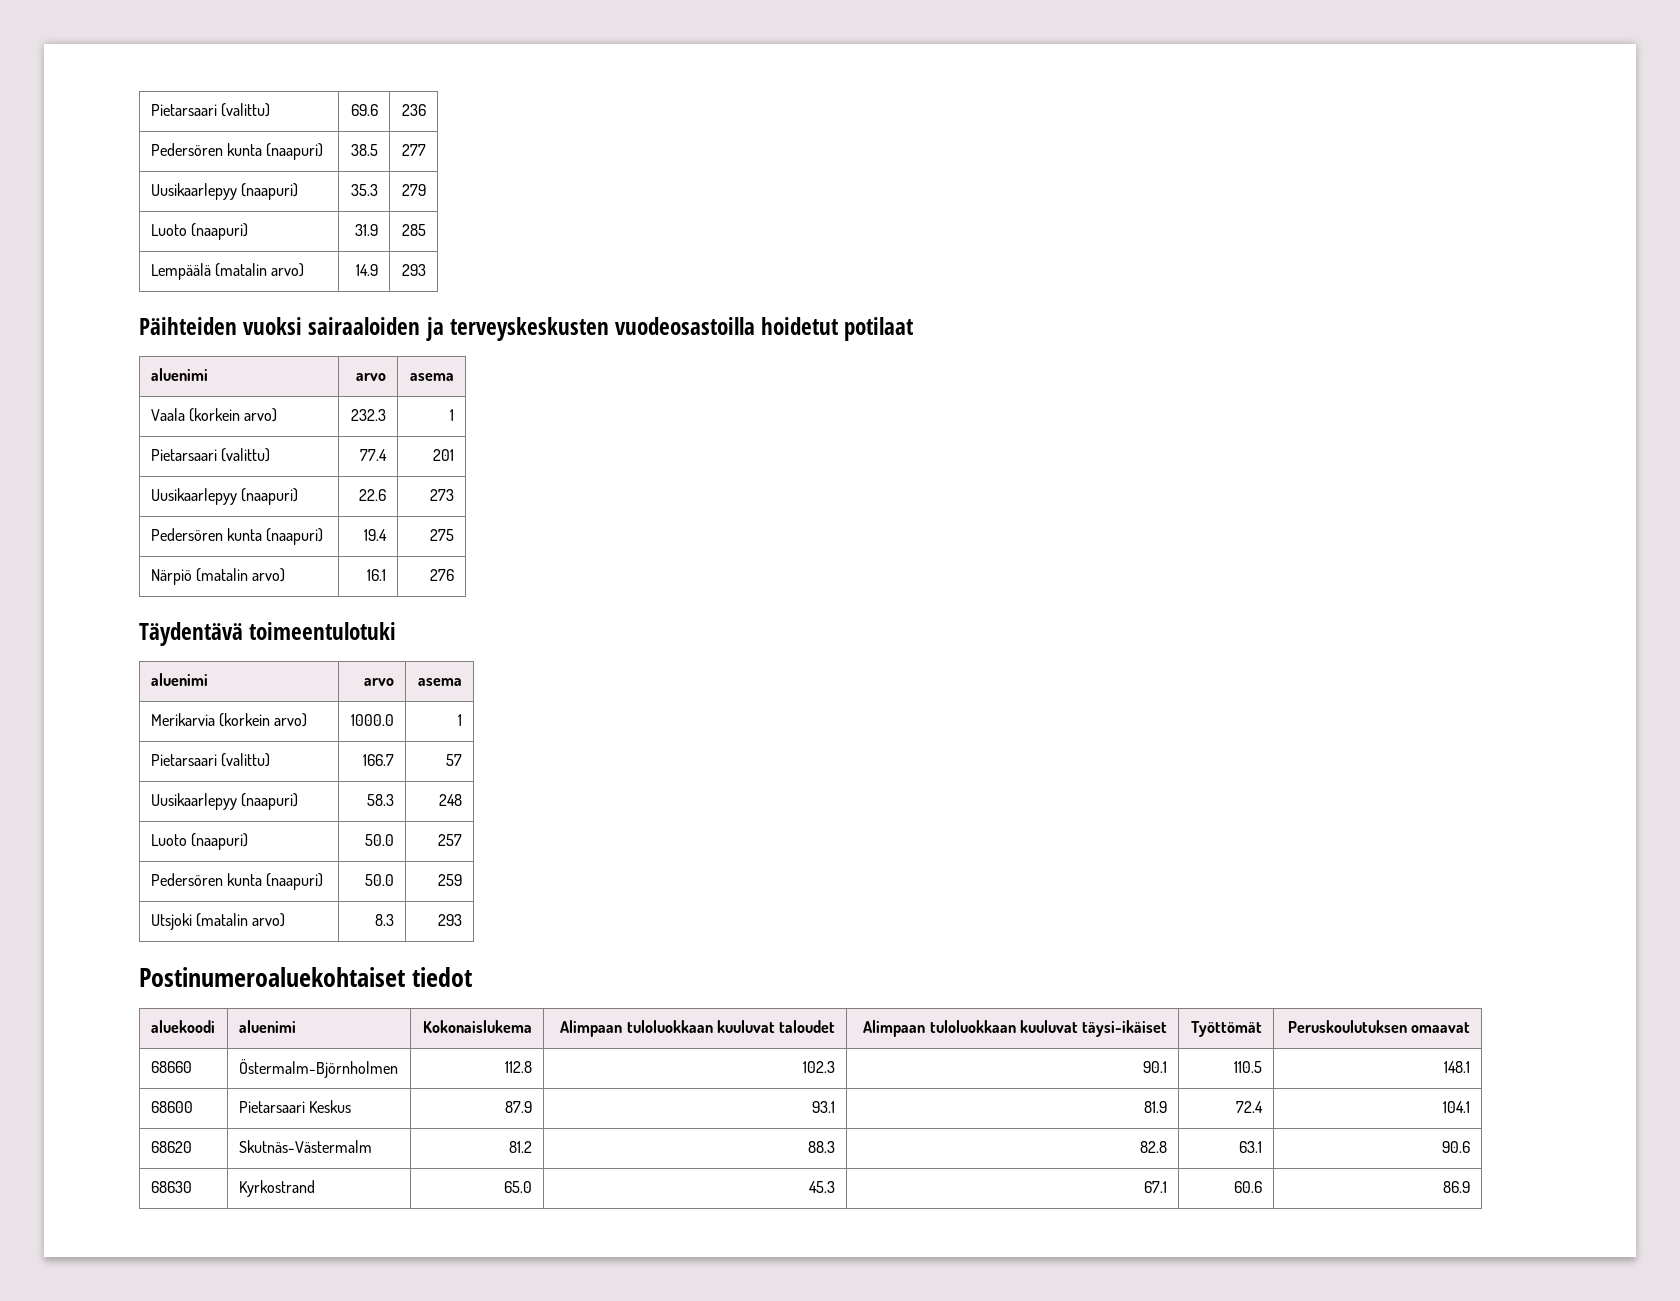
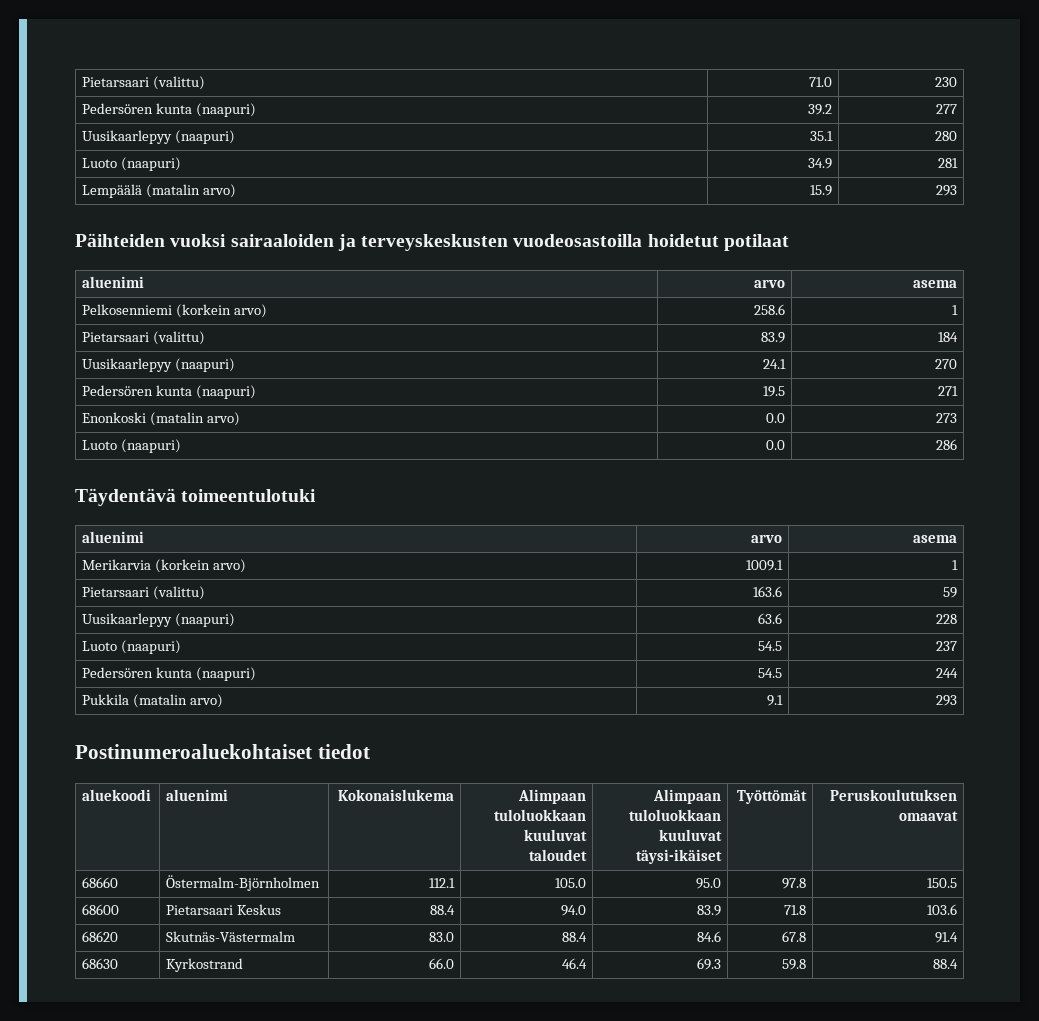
[150,103,270,117] [351,104,379,116] [402,104,427,116] [150,143,324,160] [351,144,379,156] Pietarsaari (valittu) | 69.6 | 236 // Pedersören kunta (naapuri) | 38.5 -> [82,76,206,90] [808,77,832,87] [934,77,957,87] [82,103,257,117] [807,104,832,115] Pietarsaari (valittu) | 71.0 | 230 // Pedersören kunta (naapuri) | 39.2
[351,184,379,196] [402,184,427,196] [150,223,248,240] [355,224,379,236] [402,224,427,236] 35.3 | 279 // Luoto (naapuri) | 31.9 | 285 -> [809,131,833,141] [934,131,957,141] [82,157,182,171] [807,158,832,169] [937,158,958,168] 35.1 | 280 // Luoto (naapuri) | 34.9 | 281
[356,264,379,276] 14.9 -> [809,185,832,196] 15.9
[150,408,278,422] [351,409,387,421] [450,409,455,421] [150,448,270,462] [360,449,388,461] [433,449,455,461] [150,488,298,505] [359,489,387,501] [430,489,455,501] [150,528,324,545] [364,529,388,541] [430,529,455,541] [150,568,286,585] [367,569,387,581] [430,569,455,581] Vaala (korkein arvo) | 232.3 | 1 // Pietarsaari (valittu) | 77.4 | 201 // Uusikaarlepyy (naapuri) | 22.6 | 273 // Pedersören kunta (naapuri) | 19.4 | 275 // Närpiö (matalin arvo) | 16.1 | 276 -> [82,304,268,318] [753,304,785,315] [951,305,958,315] [82,331,206,345] [760,332,785,343] [937,332,958,342] [82,358,236,372] [762,359,786,369] [934,359,957,369] [82,385,257,399] [762,386,785,397] [937,386,958,396] [82,412,241,426] [765,413,785,423] [935,413,957,423] [82,439,182,453] [765,440,785,450] [935,439,957,450] Pelkosenniemi (korkein arvo) | 258.6 | 1 // Pietarsaari (valittu) | 83.9 | 184 // Uusikaarlepyy (naapuri) | 24.1 | 270 // Pedersören kunta (naapuri) | 19.5 | 271 // Enonkoski (matalin arvo) | 0.0 | 273 // Luoto (naapuri) | 0.0 | 286
[351,714,395,726] [458,714,463,726] [150,753,270,767] [363,754,395,766] [446,754,463,766] [150,793,298,810] [367,794,395,806] [439,794,463,806] [150,833,248,850] [365,834,395,846] [438,834,463,846] [150,873,324,890] [365,874,395,886] [438,874,463,886] [150,913,286,930] [375,914,395,926] 1000.0 | 1 // Pietarsaari (valittu) | 166.7 | 57 // Uusikaarlepyy (naapuri) | 58.3 | 248 // Luoto (naapuri) | 50.0 | 257 // Pedersören kunta (naapuri) | 50.0 | 259 // Utsjoki (matalin arvo) | 8.3 -> [745,560,783,571] [951,560,958,570] [82,586,206,600] [752,586,782,597] [942,587,957,598] [82,613,236,627] [757,613,782,624] [935,614,957,624] [82,640,182,654] [757,641,782,651] [935,641,957,651] [82,667,257,681] [757,668,782,678] [935,668,958,678] [82,694,224,708] [766,695,783,706] 1009.1 | 1 // Pietarsaari (valittu) | 163.6 | 59 // Uusikaarlepyy (naapuri) | 63.6 | 228 // Luoto (naapuri) | 54.5 | 237 // Pedersören kunta (naapuri) | 54.5 | 244 // Pukkila (matalin arvo) | 9.1
[505,1061,533,1073] [803,1061,836,1073] [1143,1061,1168,1073] [1234,1061,1263,1073] [1444,1061,1471,1073] [150,1101,193,1113] [238,1100,351,1113] [505,1101,533,1113] [812,1101,836,1113] [1144,1101,1168,1113] [1236,1101,1264,1113] [1443,1101,1471,1113] [150,1141,192,1153] [238,1140,372,1153] [509,1141,533,1153] [808,1141,836,1153] [1140,1141,1168,1153] [1239,1141,1263,1153] [1442,1141,1471,1153] [150,1181,192,1193] [238,1180,315,1197] [504,1181,533,1193] [809,1181,836,1193] [1144,1181,1168,1193] [1234,1181,1263,1193] [1443,1181,1471,1193] 112.8 | 102.3 | 90.1 | 110.5 | 148.1 // 68600 | Pietarsaari Keskus | 87.9 | 93.1 | 81.9 | 72.4 | 104.1 // 68620 | Skutnäs-Västermalm | 81.2 | 88.3 | 82.8 | 63.1 | 90.6 // 68630 | Kyrkostrand | 65.0 | 45.3 | 67.1 | 60.6 | 86.9 -> [428,878,455,888] [554,878,586,888] [695,878,721,889] [781,878,806,889] [926,878,957,888] [82,904,120,915] [166,904,282,915] [429,905,455,915] [560,905,586,916] [696,905,721,916] [783,905,806,915] [926,904,957,915] [82,931,119,942] [166,931,296,942] [428,932,454,942] [561,932,587,942] [696,931,721,942] [781,931,806,942] [934,932,958,943] [82,958,119,969] [166,958,244,972] [428,958,454,969] [561,958,587,969] [696,958,721,970] [781,959,806,970] [932,959,958,969] 112.1 | 105.0 | 95.0 | 97.8 | 150.5 // 68600 | Pietarsaari Keskus | 88.4 | 94.0 | 83.9 | 71.8 | 103.6 // 68620 | Skutnäs-Västermalm | 83.0 | 88.4 | 84.6 | 67.8 | 91.4 // 68630 | Kyrkostrand | 66.0 | 46.4 | 69.3 | 59.8 | 88.4

